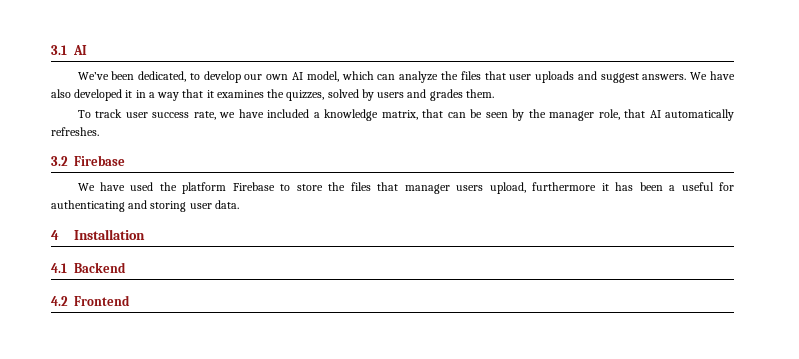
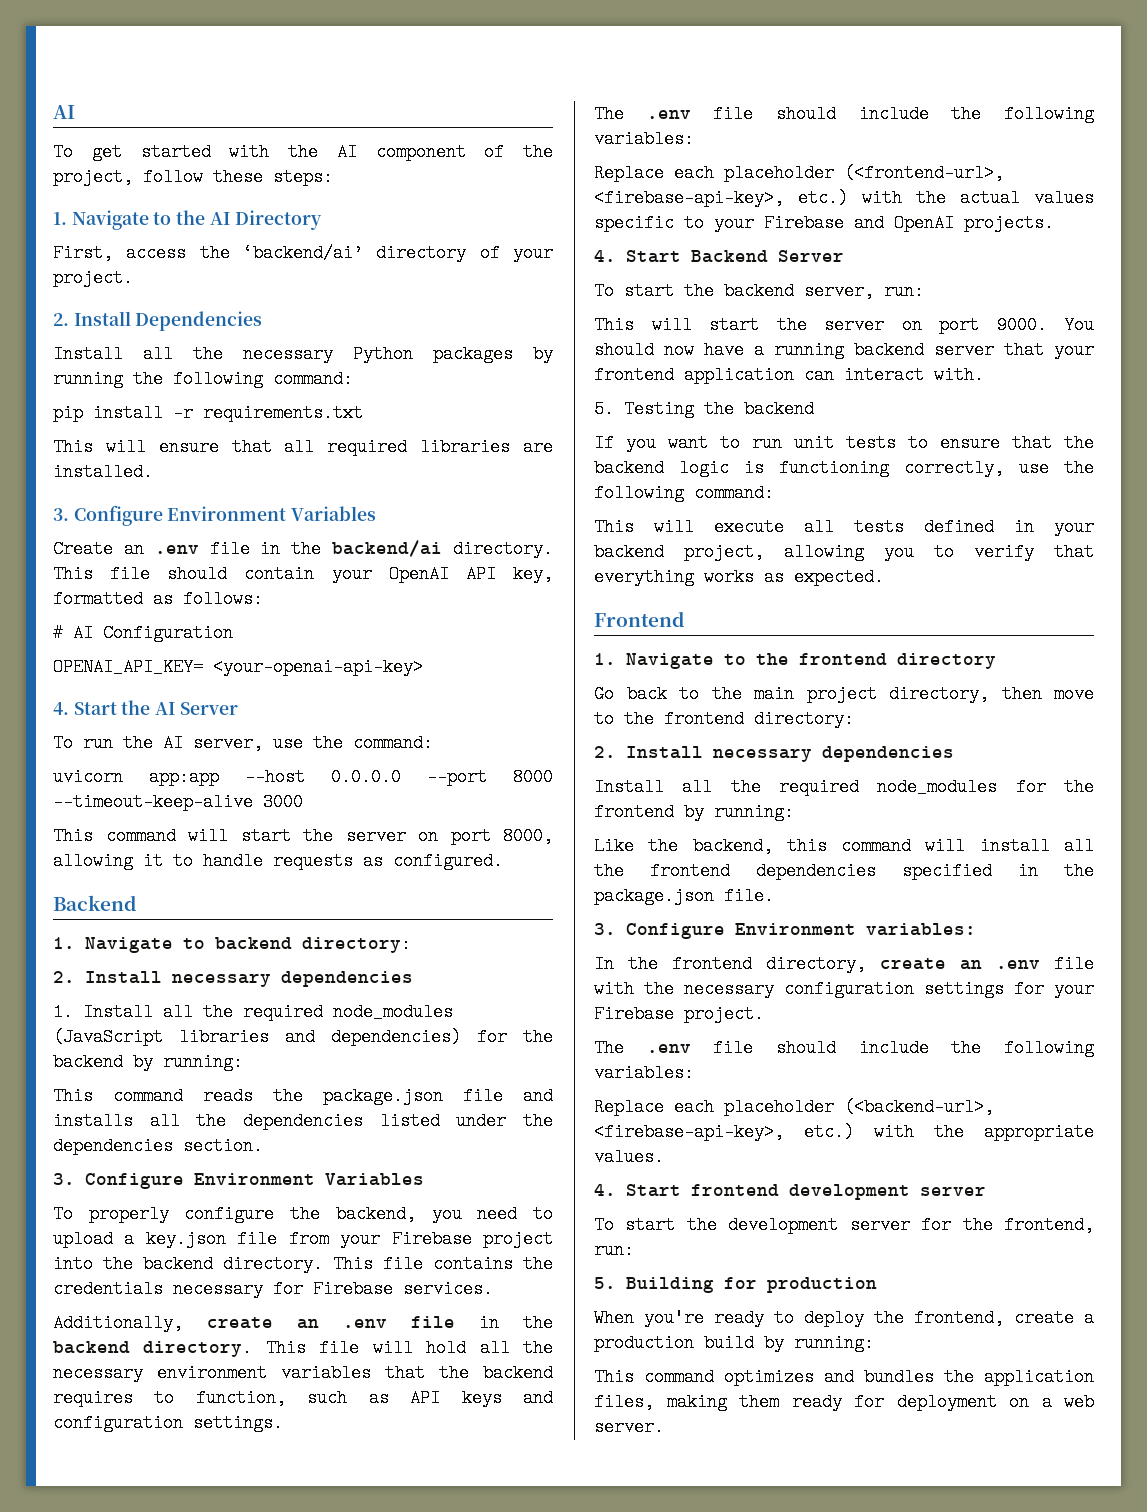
[51,45,67,55] 3.1 -> (53, 112) none
[77,71,735,83] [51,89,494,101] [77,109,734,121] [51,127,99,136] [51,155,125,166] [77,182,734,194] [51,200,239,212] [51,229,145,240] [51,262,126,273] [51,295,130,306] We’ve been dedicated, to develop our own AI model, which can analyze the files that user uploads and suggest answers. We have also developed it in a way that it examines the quizzes, solved by users and grades them. // To track user success rate, we have included a knowledge matrix, that can be seen by the manager role, that AI automatically refreshes. // 3.2 Firebase // We have used the platform Firebase to store the files that manager users upload, furthermore it has been a useful for authenticating and storing user data. // 4 Installation // 4.1 Backend // 4.2 Frontend -> [53,143,553,161] [53,168,333,186] [53,210,322,230] [53,244,553,262] [53,269,133,287] [53,311,263,331] [53,345,553,363] [53,370,353,388] [53,404,363,422] [53,438,553,456] [53,463,153,481] [53,505,377,526] [53,540,553,558] [53,565,554,583] [53,590,263,608] [53,624,233,642] [53,658,423,676] [53,700,238,715] [53,734,433,752] [53,768,553,786] [53,793,303,811] [53,827,553,845] [53,852,503,870] [53,895,137,911] [53,935,411,953] [53,971,413,987] [53,1003,453,1021] [53,1028,553,1046] [53,1053,243,1071] [53,1087,553,1105] [53,1112,553,1130] [53,1137,263,1155] [53,1173,424,1189] [53,1205,553,1223] [53,1230,553,1248] [53,1255,553,1273] [53,1280,493,1298] [53,1314,553,1332] [53,1339,553,1357] [53,1364,553,1382] [53,1389,553,1407] [53,1414,283,1432] [594,105,1094,123] [594,130,694,148] [594,164,1004,182] [594,189,1094,207] [594,214,1054,232] [594,250,844,263] [594,282,924,300] [594,316,1094,334] [594,341,1094,359] [594,366,984,384] [594,400,814,418] [594,434,1094,452] [594,459,1094,477] [594,484,774,502] [594,518,1094,536] [594,543,1094,561] [594,568,884,586] [594,611,685,627] [594,653,996,669] [594,685,1094,703] [594,710,854,728] [594,746,954,762] [594,778,1094,796] [594,803,794,821] [594,837,1094,855] [594,862,1094,880] [594,887,774,905] [594,923,976,939] [594,955,1094,973] [594,980,1094,998] [594,1005,764,1023] [594,1039,1094,1057] [594,1064,694,1082] [594,1098,994,1116] [594,1123,1094,1141] [594,1148,664,1166] [594,1184,986,1200] [594,1216,1094,1234] [594,1241,634,1259] [594,1277,877,1293] [594,1309,1094,1327] [594,1334,874,1352] [594,1368,1094,1386] [594,1393,1094,1411] [594,1418,664,1436] To get started with the AI component of the project, follow these steps: // 1. Navigate to the AI Directory // First, access the ‘backend/ai’ directory of your project. // 2. Install Dependencies // Install all the necessary Python packages by running the following command: // pip install –r requirements.txt // This will ensure that all required libraries are installed. // 3. Configure Environment Variables // Create an .env file in the backend/ai directory. This file should contain your OpenAI API key, formatted as follows: // # AI Configuration // OPENAI_API_KEY= <your-openai-api-key> // 4. Start the AI Server // To run the AI server, use the command: // uvicorn app:app --host 0.0.0.0 --port 8000 --timeout-keep-alive 3000 // This command will start the server on port 8000, allowing it to handle requests as configured. // Backend // 1. Navigate to backend directory: // 2. Install necessary dependencies // 1. Install all the required node_modules (JavaScript libraries and dependencies) for the backend by running: // This command reads the package.json file and installs all the dependencies listed under the dependencies section. // 3. Configure Environment Variables // To properly configure the backend, you need to upload a key.json file from your Firebase project into the backend directory. This file contains the credentials necessary for Firebase services. // Additionally, create an .env file in the backend directory. This file will hold all the necessary environment variables that the backend requires to function, such as API keys and configuration settings. // The .env file should include the following variables: // Replace each placeholder (<frontend-url>, <firebase-api-key>, etc.) with the actual values specific to your Firebase and OpenAI projects. // 4. Start Backend Server // To start the backend server, run: // This will start the server on port 9000. You should now have a running backend server that your frontend application can interact with. // 5. Testing the backend // If you want to run unit tests to ensure that the backend logic is functioning correctly, use the following command: // This will execute all tests defined in your backend project, allowing you to verify that everything works as expected. // Frontend // 1. Navigate to the frontend directory // Go back to the main project directory, then move to the frontend directory: // 2. Install necessary dependencies // Install all the required node_modules for the frontend by running: // Like the backend, this command will install all the frontend dependencies specified in the package.json file. // 3. Configure Environment variables: // In the frontend directory, create an .env file with the necessary configuration settings for your Firebase project. // The .env file should include the following variables: // Replace each placeholder (<backend-url>, <firebase-api-key>, etc.) with the appropriate values. // 4. Start frontend development server // To start the development server for the frontend, run: // 5. Building for production // When you're ready to deploy the frontend, create a production build by running: // This command optimizes and bundles the application files, making them ready for deployment on a web server.

